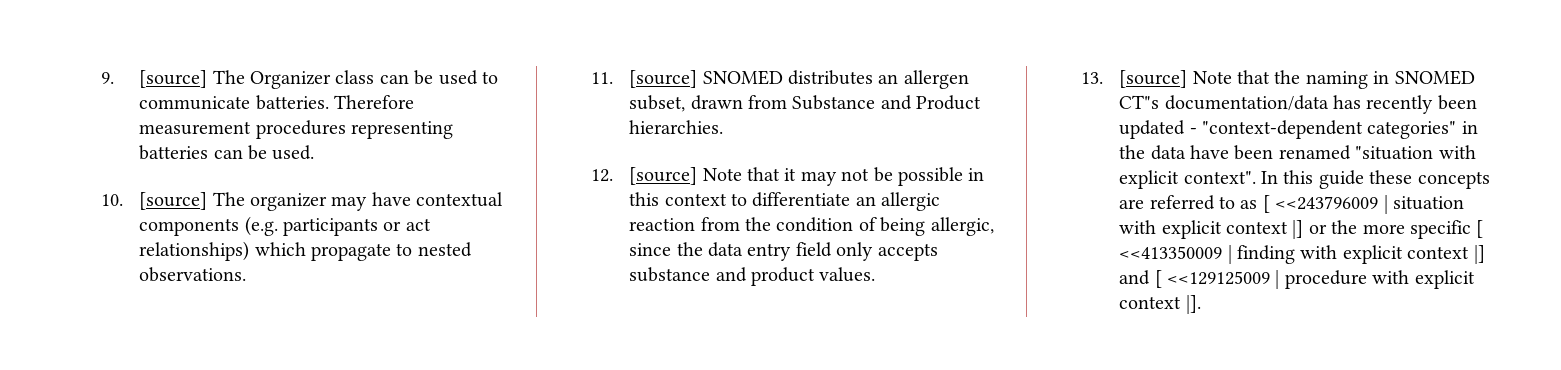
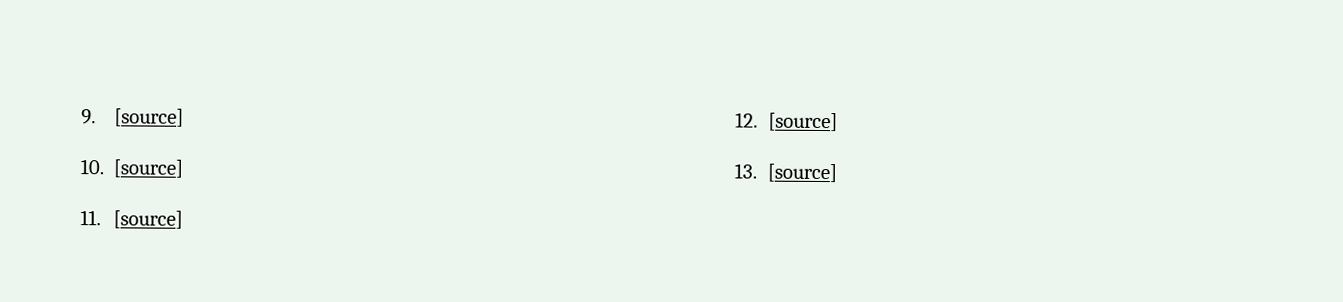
[212,70,498,89] [139,95,414,110] [139,120,453,139] [139,145,315,160] [101,192,504,211] [139,216,431,236] [139,241,472,261] [139,267,247,282] [591,70,969,89] [629,95,982,112] [629,120,724,134] [591,167,985,186] [629,192,941,211] [629,217,994,236] [629,242,938,261] [629,267,876,286] [1081,70,1475,89] [1119,95,1477,114] [1119,120,1478,139] [1119,145,1476,160] [1119,170,1490,189] [1119,195,1464,214] [1119,220,1484,239] [1119,245,1485,264] [1119,270,1475,289] [1119,295,1201,314] The Organizer class can be used to communicate batteries. Therefore measurement procedures representing batteries can be used. // 10. [source] The organizer may have contextual components (e.g. participants or act relationships) which propagate to nested observations. // 11. [source] SNOMED distributes an allergen subset, drawn from Substance and Product hierarchies. // 12. [source] Note that it may not be possible in this context to differentiate an allergic reaction from the condition of being allergic, since the data entry field only accepts substance and product values. // 13. [source] Note that the naming in SNOMED CT"s documentation/data has recently been updated - "context-dependent categories" in the data have been renamed "situation with explicit context". In this guide these concepts are referred to as [ <<243796009 | situation with explicit context |] or the more specific [ <<413350009 | finding with explicit context |] and [ <<129125009 | procedure with explicit context |]. -> [79,159,184,178] [79,210,184,229] [734,112,839,132] [733,163,838,183] // 10. [source] // 11. [source] // 12. [source] // 13. [source]

